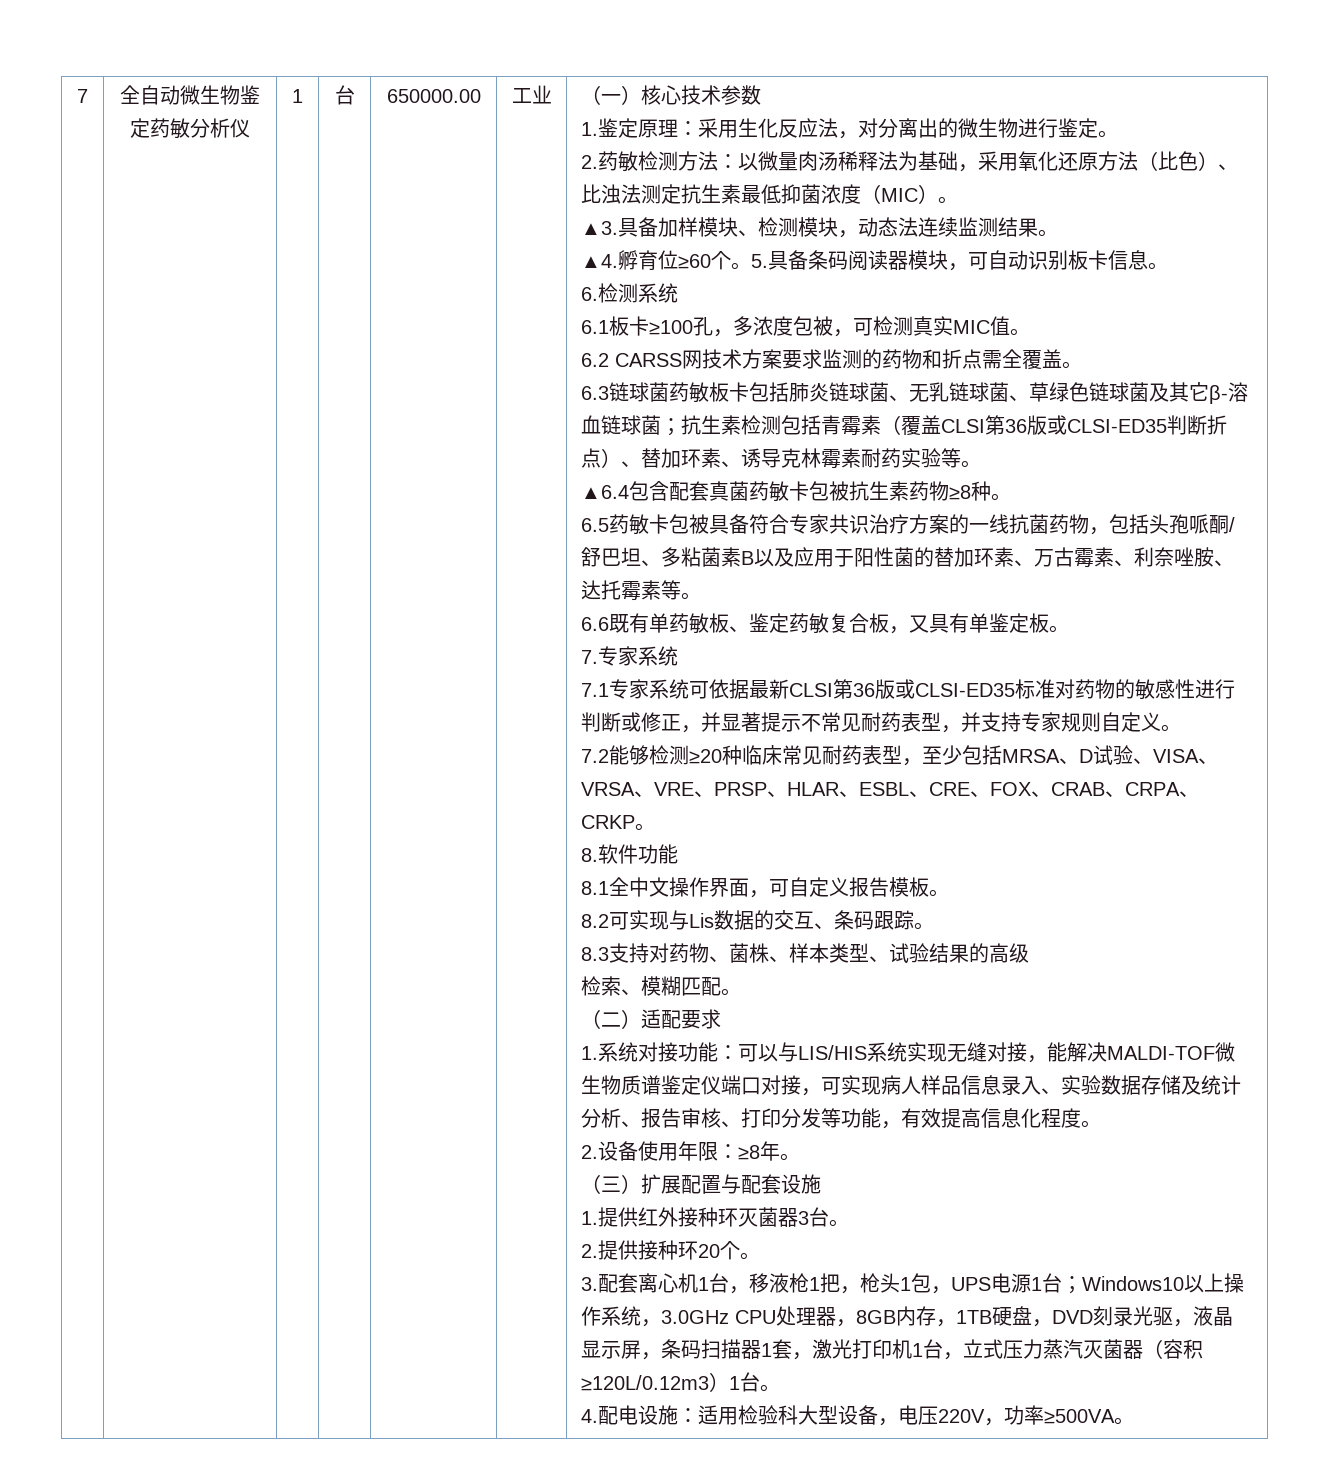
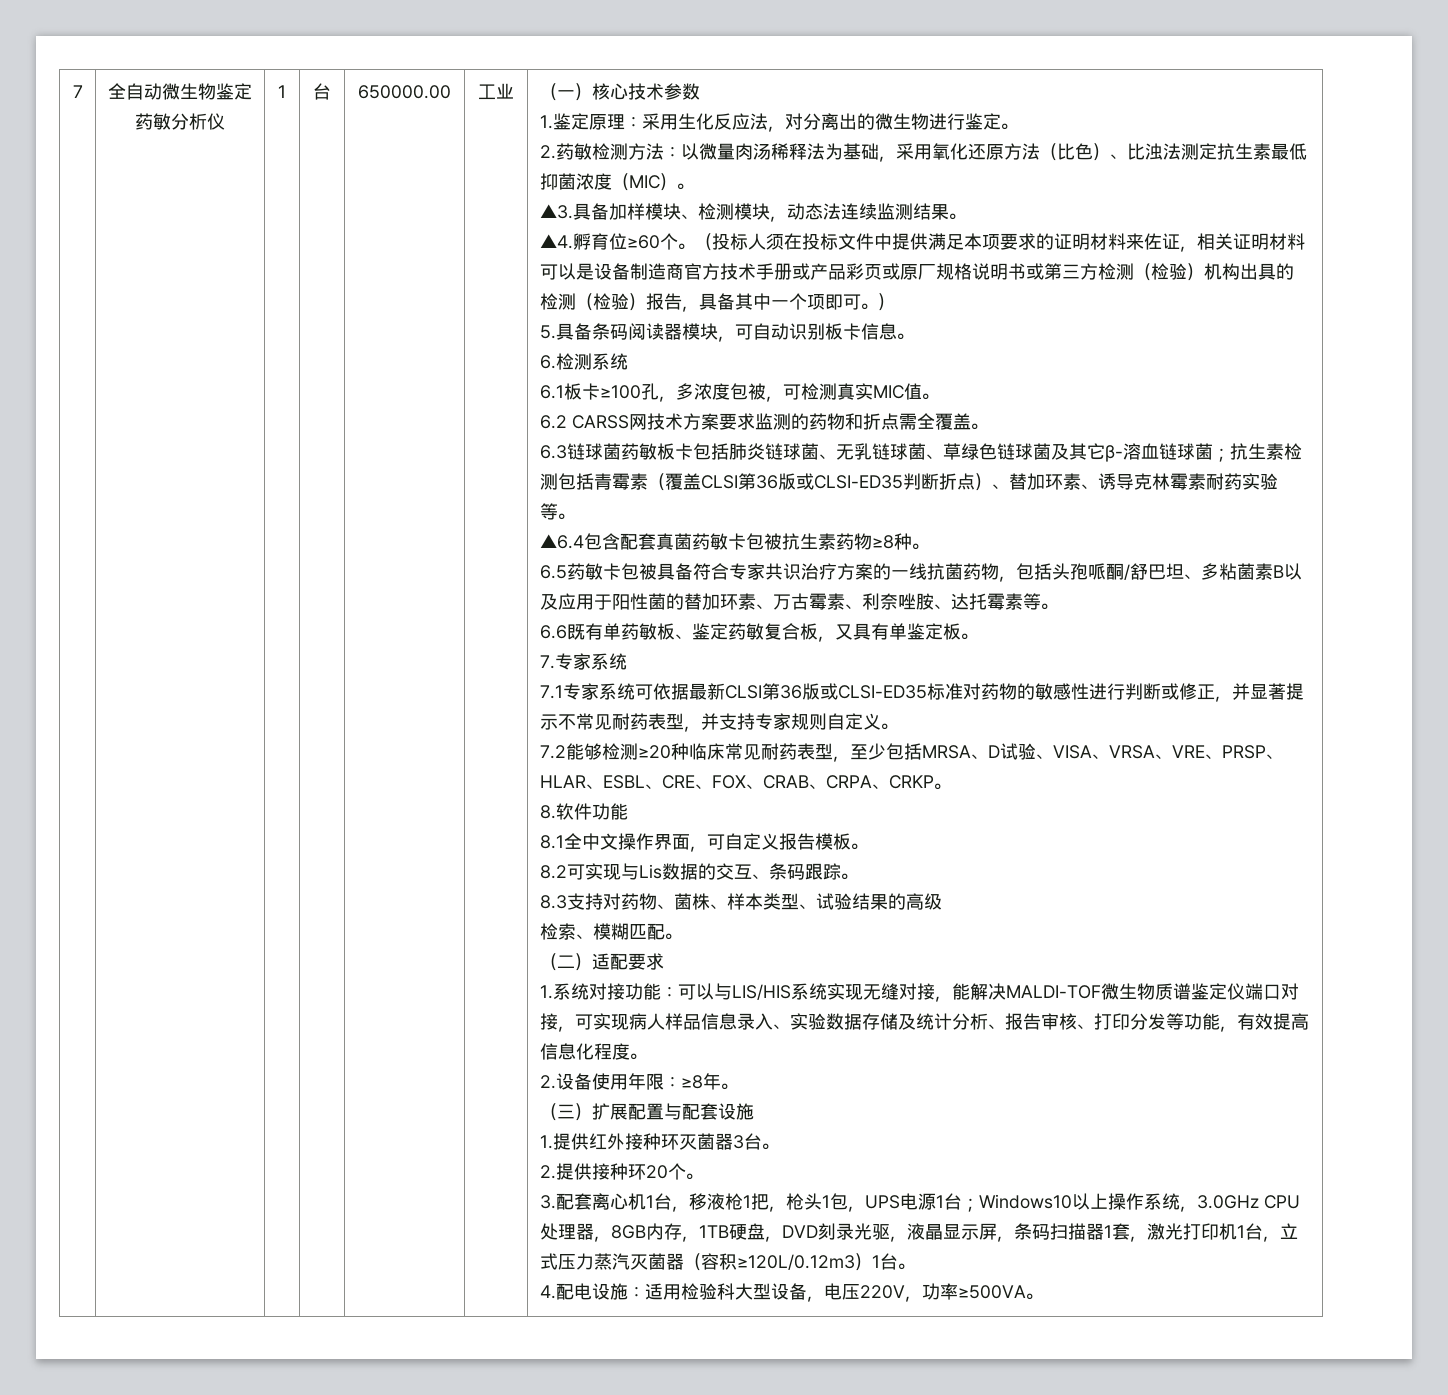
(752, 266) none -> [694,233,1305,252] [539,263,1294,281] [539,293,895,312] （投标人须在投标文件中提供满足本项要求的证明材料来佐证，相关证明材料可以是设备制造商官方技术手册或产品彩页或原厂规格说明书或第三方检测（检验）机构出具的检测（检验）报告，具备其中一个项即可。） //

